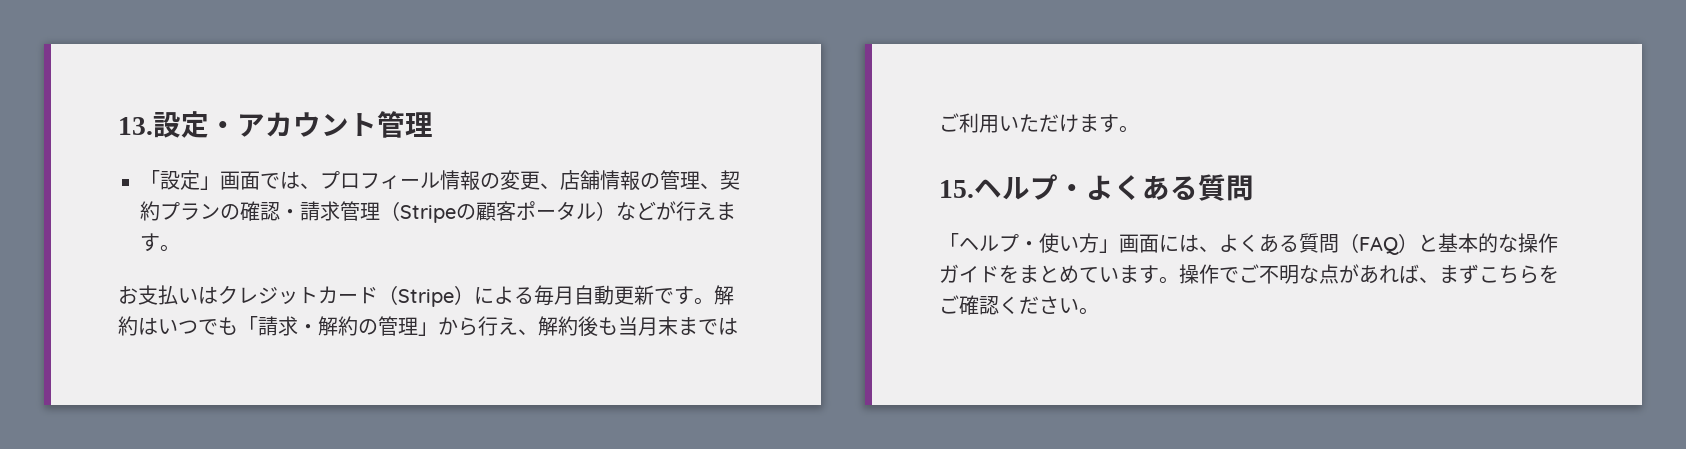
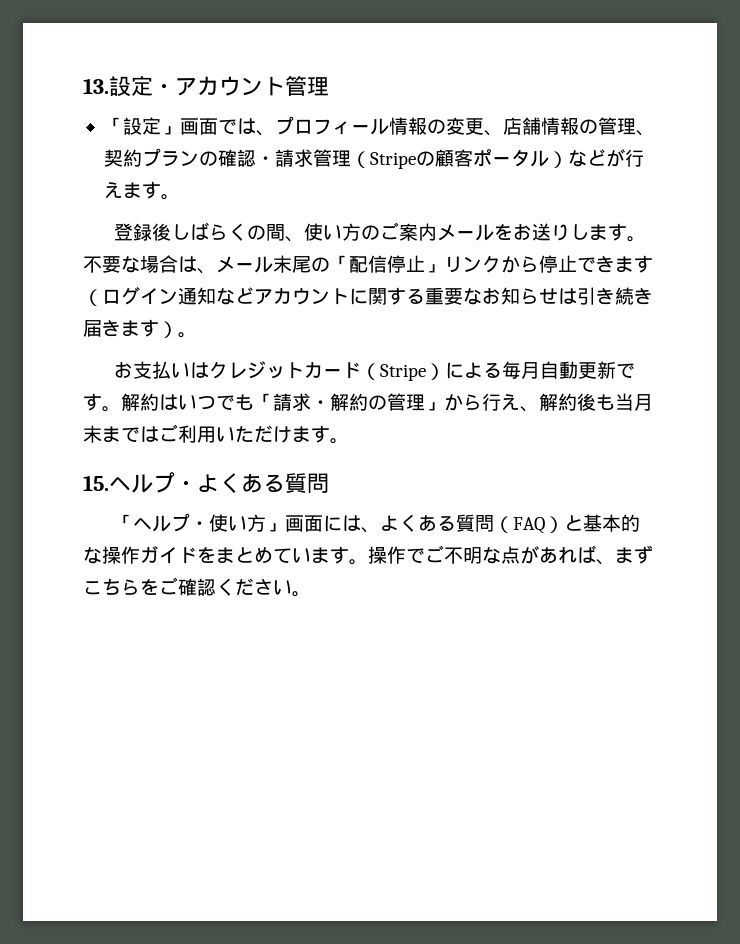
(180, 248) none -> [114,222,647,242] [83,255,653,274] [83,287,653,306] [83,319,197,338] // 登録後しばらくの間、使い方のご案内メールをお送りします。不要な場合は、メール末尾の「配信停止」リンクから停止できます（ログイン通知などアカウントに関する重要なお知らせは引き続き届きます）。

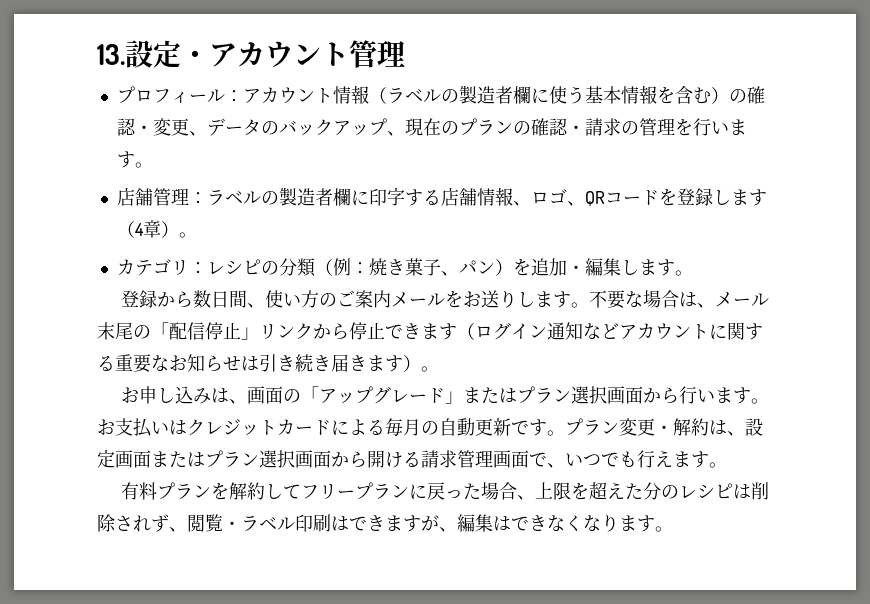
[103,116,655,136] [103,149,142,167] 「設定」画面では、プロフィール情報の変更、店舗情報の管理、契約 -> [116,85,765,104] [116,118,459,136] プロフィール：アカウント情報（ラベルの製造者欄に使う基本情報を含む）の確認・変更、データのバックアップ、現在の
[312,149,644,169] [103,182,123,199] 管理（Stripeの顧客ポータル）などが行え -> [620,118,747,136] [116,151,153,168] [116,187,767,206] [116,220,197,238] [116,258,639,277] の管理を行います。 // 店舗管理：ラベルの製造者欄に印字する店舗情報、ロゴ、QRコードを登録します（4章）。 // カテゴリ：レシピの分類（例：焼き菓子、パン）を追加・編集し
[152,222,267,241] 後しばらくの -> [156,290,229,308] から数日
(134, 370) none -> [138,386,769,404] [97,419,115,435] 申し込みは、画面の「アップグレード」またはプラン選択画面から行います。お
[361,363,446,381] （Stripe） -> (331, 428) none
(541, 370) none -> [421,421,439,435] の
[121,393,653,412] [83,424,349,444] [83,472,329,494] [114,513,641,534] [83,545,653,565] [83,577,292,596] 解約はいつでも「請求・解約の管理」から行え、解約後も当月末まではご利用いただけます。 // 15.ヘルプ・よくある質問 // 「ヘルプ・使い方」画面には、よくある質問（FAQ）と基本的な操作ガイドをまとめています。操作でご不明な点があれば、まずこちらをご確認ください -> [565,418,763,436] [97,449,727,468] [120,481,769,500] [97,514,655,532] プラン変更・解約は、設定画面またはプラン選択画面から開ける請求管理画面で、いつでも行えます。 // 有料プランを解約してフリープランに戻った場合、上限を超えた分のレシピは削除されず、閲覧・ラベル印刷はできますが、編集はできなくなります

